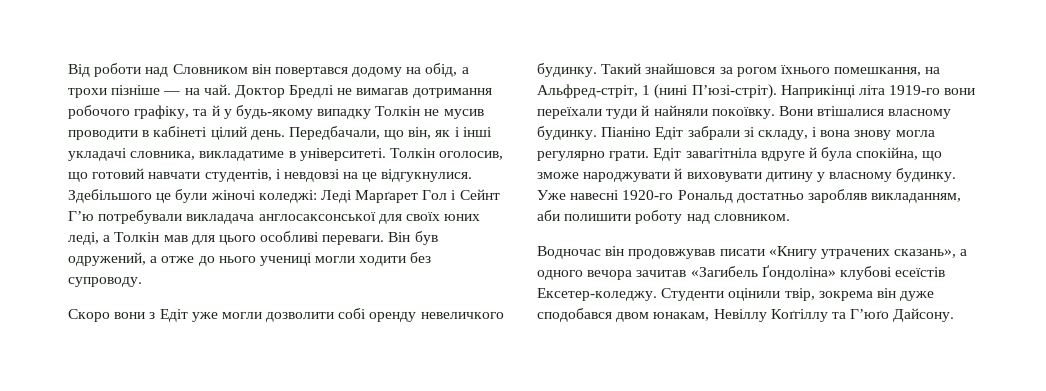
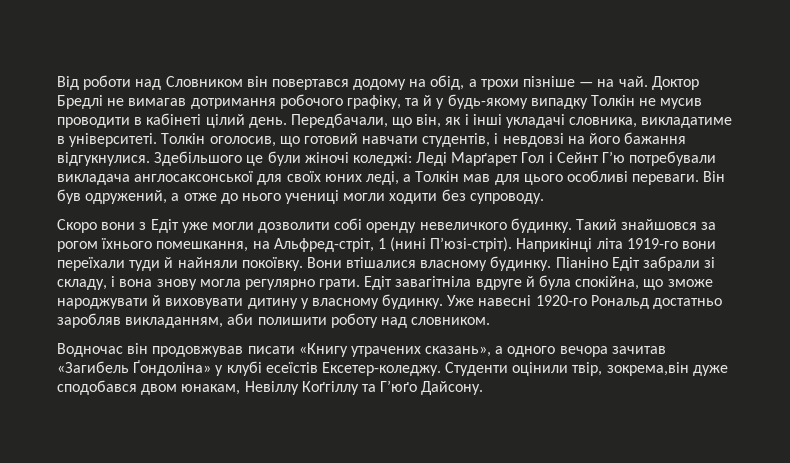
[362,172,378,182] це -> [589,132,687,144] його бажання
[839,266,892,280] клубові -> [215,361,262,376] у клубі
[818,288,896,301] зокрема він -> [606,362,689,376] зокрема,він

